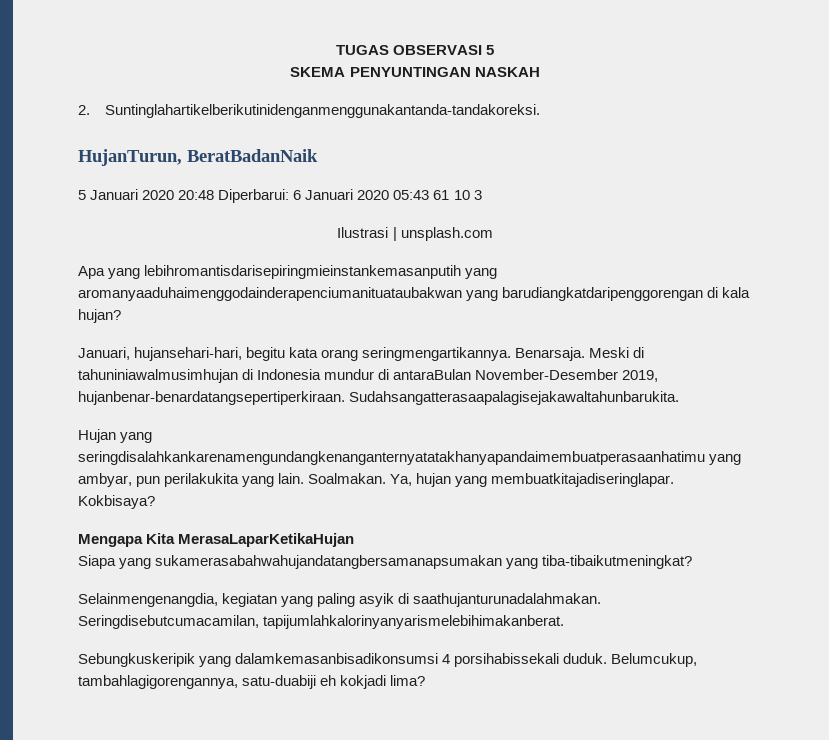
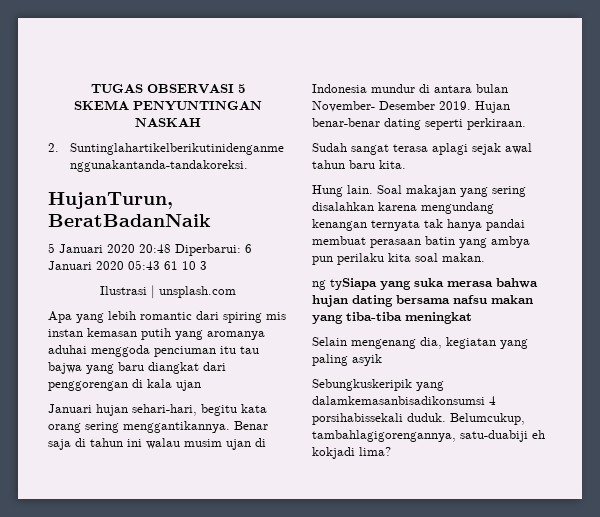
[144,265,498,279] [78,287,751,301] [78,309,121,323] [78,347,645,361] [78,369,659,383] [78,391,680,405] [78,429,153,443] [78,451,742,465] [78,473,675,487] [78,495,155,509] [78,533,355,547] [78,555,693,569] [78,593,218,607] lebihromantisdarisepiringmieinstankemasanputih yang aromanyaaduhaimenggodainderapenciumanituataubakwan yang barudiangkatdaripenggorengan di kala hujan? // Januari, hujansehari-hari, begitu kata orang seringmengartikannya. Benarsaja. Meski di tahuniniawalmusimhujan di Indonesia mundur di antaraBulan November-Desember 2019, hujanbenar-benardatangsepertiperkiraan. Sudahsangatterasaapalagisejakawaltahunbarukita. // Hujan yang seringdisalahkankarenamengundangkenanganternyatatakhanyapandaimembuatperasaanhatimu yang ambyar, pun perilakukita yang lain. Soalmakan. Ya, hujan yang membuatkitajadiseringlapar. Kokbisaya? // Mengapa Kita MerasaLaparKetikaHujan // Siapa yang sukamerasabahwahujandatangbersamanapsumakan yang tiba-tibaikutmeningkat? // Selainmengenangdia, -> [108,311,286,323] [48,328,265,340] [48,345,259,357] [48,362,226,374] [48,379,201,391] [48,404,267,416] [48,421,268,433] [48,438,266,450] [312,84,508,93] [312,101,510,113] [312,118,526,130] [312,143,532,155] [312,160,406,169] [312,185,526,197] [312,202,494,214] [312,219,525,231] [312,236,530,248] [312,253,485,265] [312,278,538,290] [312,295,533,307] [312,312,472,324] [312,337,442,349] lebih romantic dari spiring mis instan kemasan putih yang aromanya aduhai menggoda penciuman itu tau bajwa yang baru diangkat dari penggorengan di kala ujan // Januari hujan sehari-hari, begitu kata orang sering menggantikannya. Benar saja di tahun ini walau musim ujan di Indonesia mundur di antara bulan November- Desember 2019. Hujan benar-benar dating seperti perkiraan. // Sudah sangat terasa aplagi sejak awal tahun baru kita. // Hung lain. Soal makajan yang sering disalahkan karena mengundang kenangan ternyata tak hanya pandai membuat perasaan batin yang ambya pun perilaku kita soal makan. // ng tySiapa yang suka merasa bahwa hujan dating bersama nafsu makan yang tiba-tiba meningkat // Selain mengenang dia,
[398,593,602,607] [78,615,565,629] di saathujanturunadalahmakan. Seringdisebutcumacamilan, tapijumlahkalorinyanyarismelebihimakanberat. -> (382, 360) none

